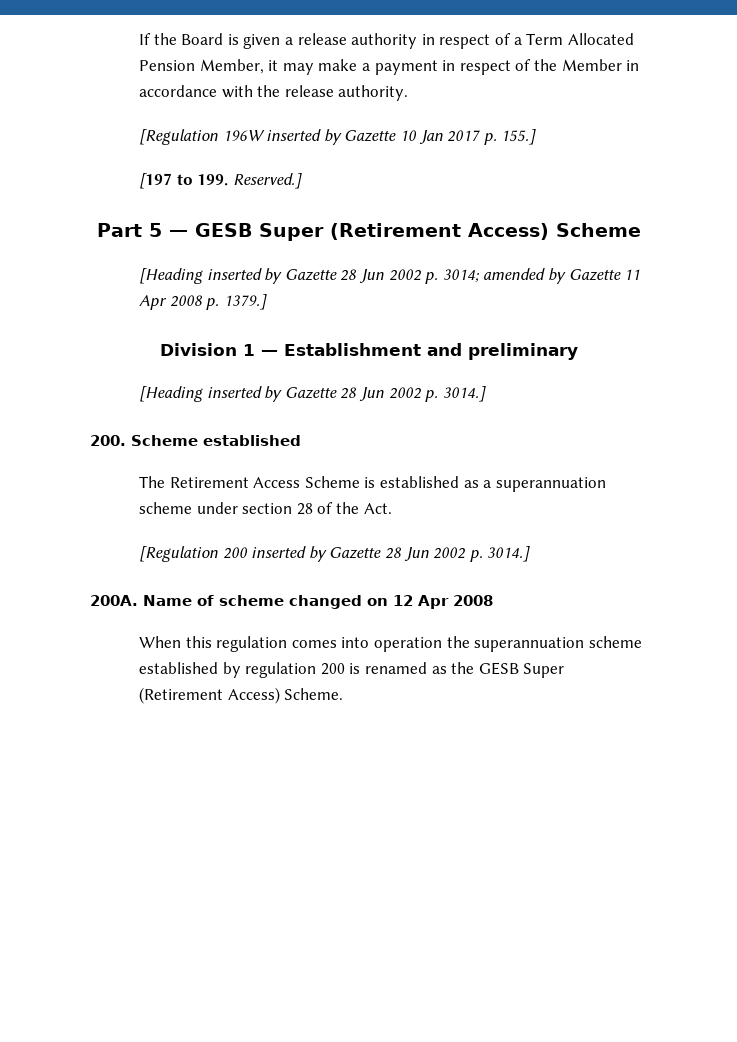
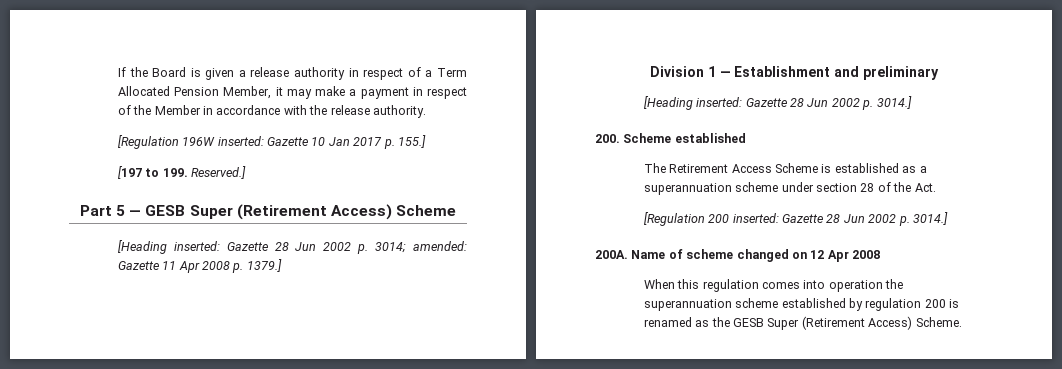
[266,129,342,145] inserted by -> [217,136,264,146] inserted:
[206,268,283,284] inserted by -> [173,241,220,251] inserted:
[483,268,566,284] amended by -> [413,241,468,251] amended:
[206,386,283,402] inserted by -> [696,97,743,107] inserted:
[251,546,327,562] inserted by -> [732,213,779,223] inserted:

